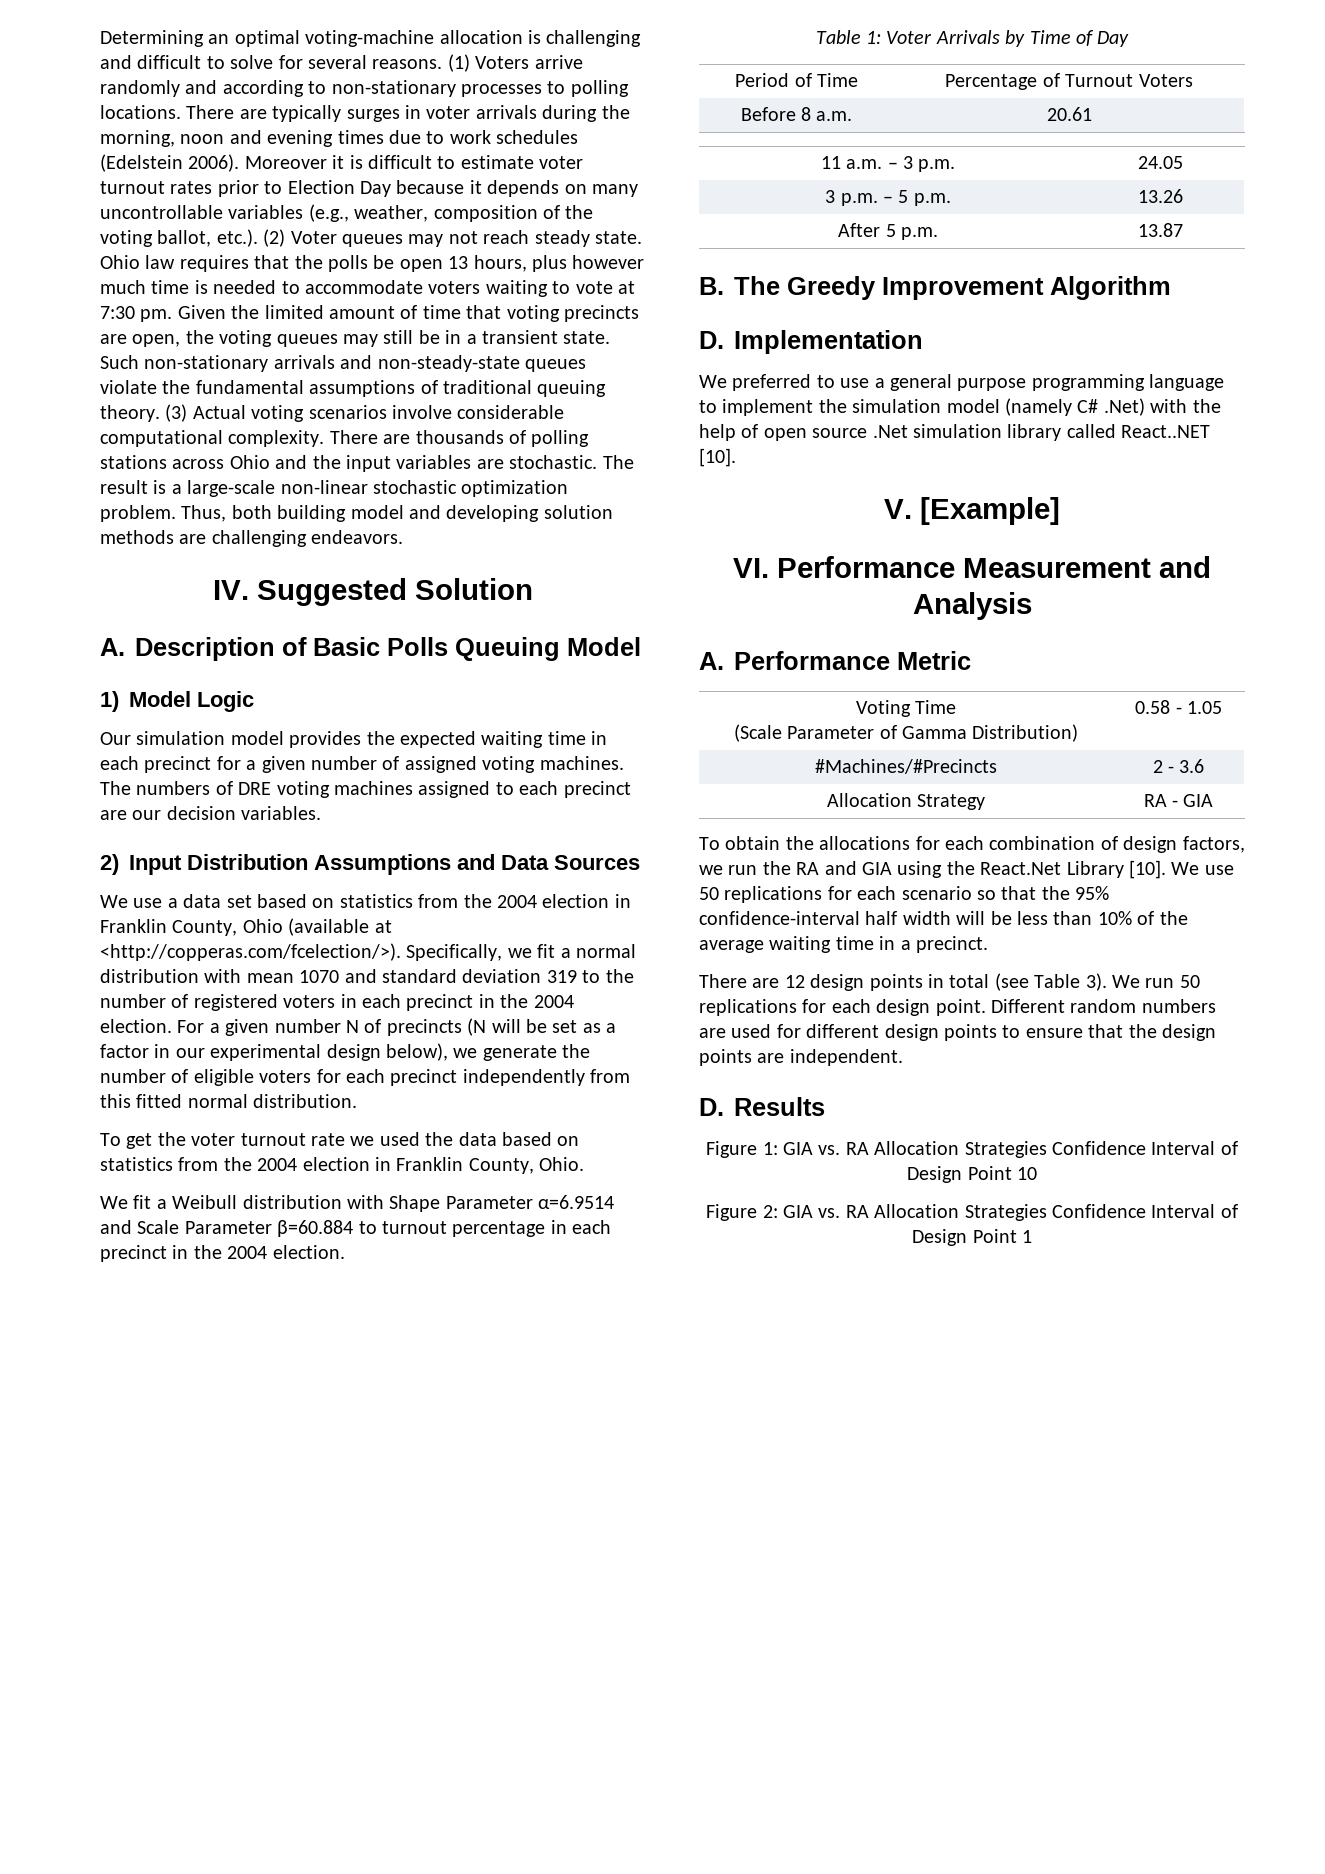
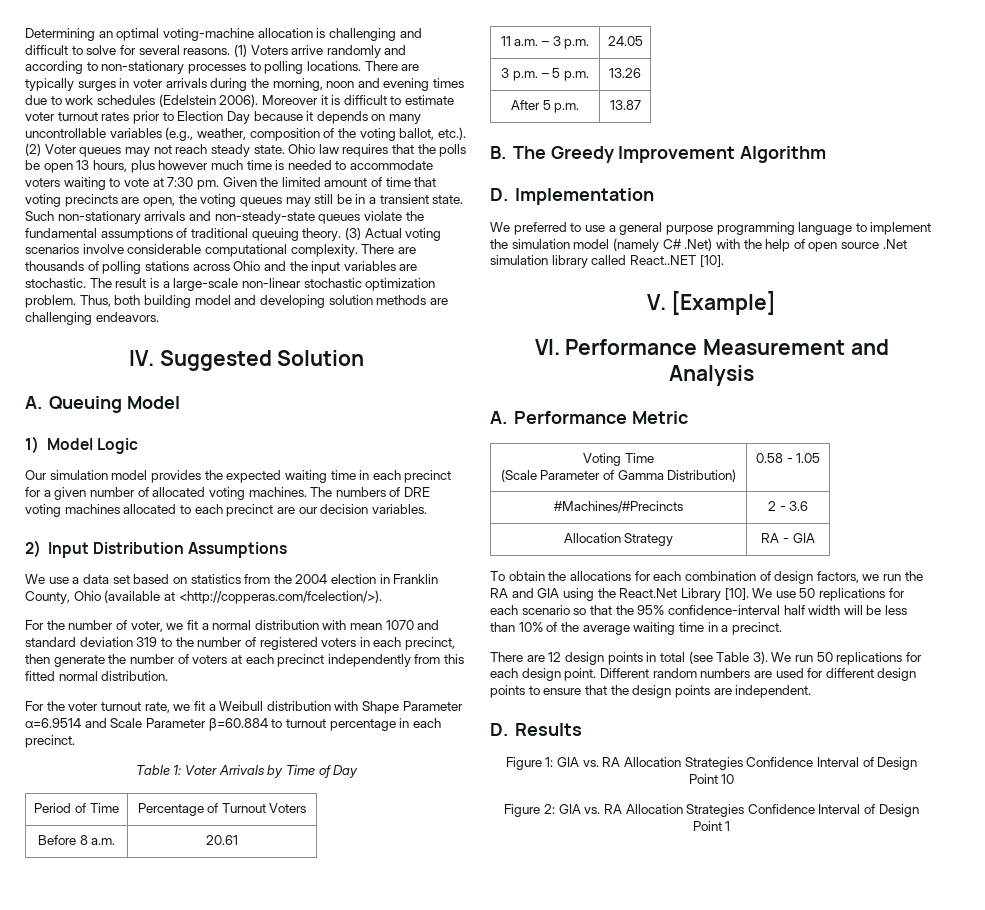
[135,637,448,661] Description of Basic Polls -> (42, 402) none
[404,756,477,773] assigned -> [152,487,206,497] allocated
[418,781,491,798] assigned -> [123,504,177,514] allocated
[457,854,640,870] and Data Sources -> (288, 550) none
[406,944,503,961] Specifically, -> [25,620,163,632] // For the number of voter,
[406,994,574,1011] [100,1018,617,1036] [100,1043,478,1061] precinct in the 2004 election. For a given number N of precincts (N will be set as a factor in our experimental design below), we -> [405,637,456,650] [25,654,50,664] precinct, then
[193,1069,341,1086] eligible voters for -> [192,655,242,664] voters at
[100,1133,153,1149] To get -> [25,701,44,711] For
[311,1132,580,1146] [100,1157,585,1174] [100,1196,128,1209] rate we used the data based on statistics from the 2004 election in Franklin County, Ohio. // We -> [144,702,191,713] rate, we
[100,1245,345,1262] precinct in the 2004 election. -> [25,735,75,748] precinct.

